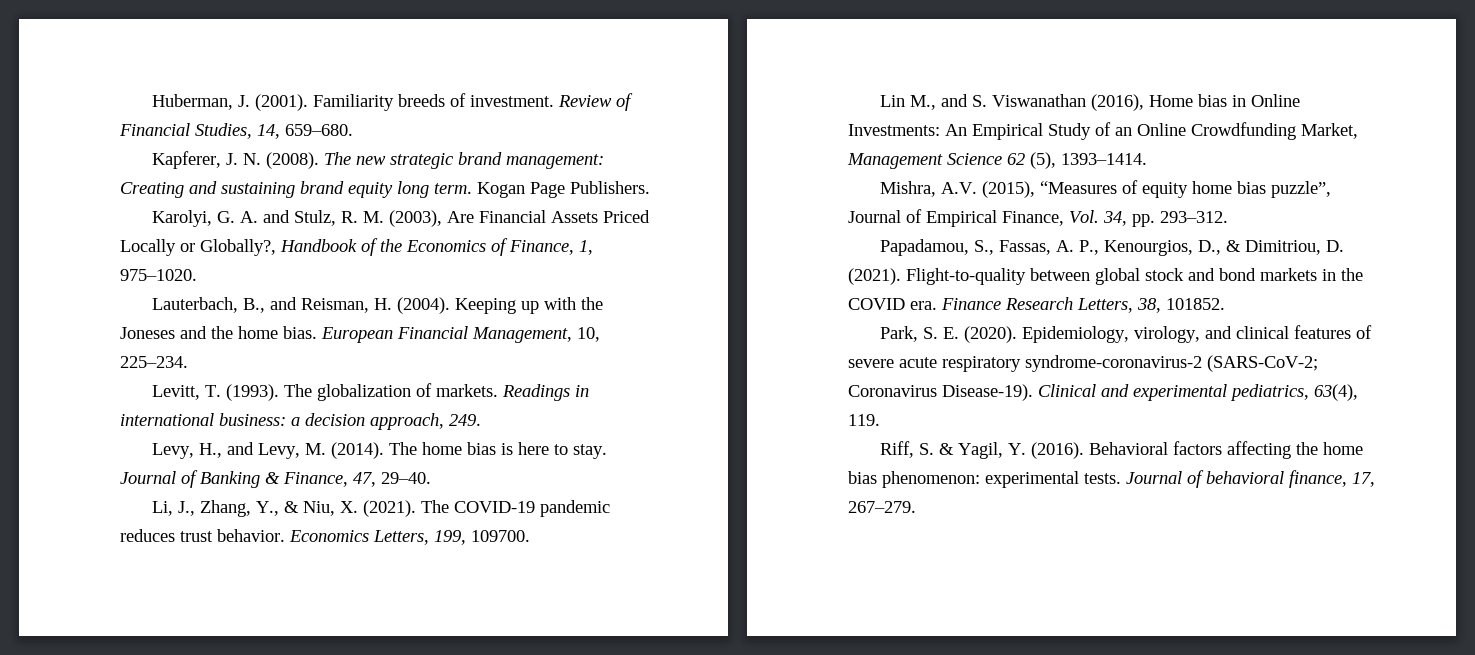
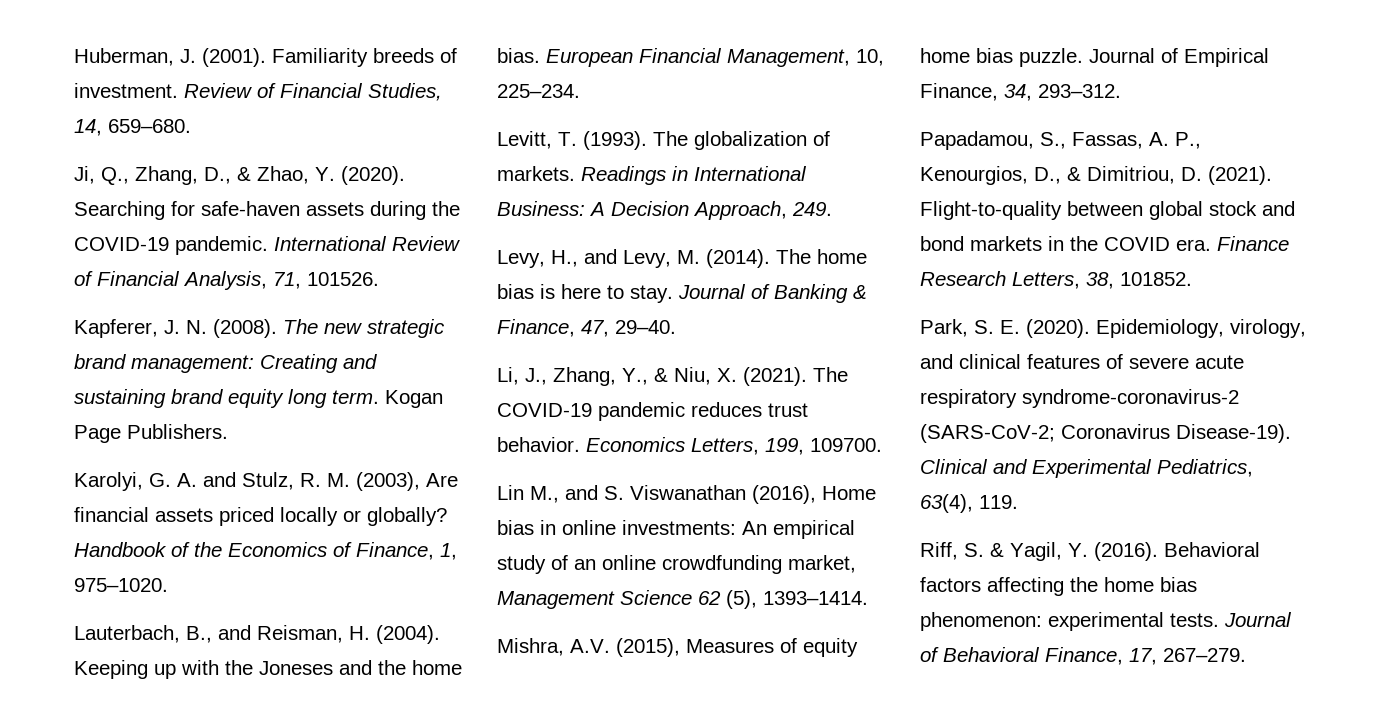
(353, 130) none -> [74,166,405,185] [74,201,460,220] [74,236,460,255] [74,271,379,290] // Ji, Q., Zhang, D., & Zhao, Y. (2020). Searching for safe-haven assets during the COVID-19 pandemic. International Review of Financial Analysis, 71, 101526.
[478,210,650,223] [120,239,276,256] Financial Assets Priced Locally or Globally?, -> [74,507,447,526] financial assets priced locally or globally?
[120,413,444,430] international business: a decision approach, -> [694,166,807,181] [497,201,787,220] International Business: A Decision Approach,
[1250,94,1300,107] [848,122,1358,140] Online Investments: An Empirical Study of an Online Crowdfunding Market, -> [562,520,855,539] [497,555,856,574] online investments: An empirical study of an online crowdfunding market,
[1039,181,1117,194] “Measures -> [686,639,774,653] Measures
[1270,181,1331,198] puzzle”, -> [1019,48,1083,67] puzzle.
[1069,210,1155,227] Vol. 34, pp. -> [1004,84,1032,101] 34,
[1133,384,1309,401] experimental pediatrics, -> [1032,459,1253,478] Experimental Pediatrics,
[1206,470,1347,488] behavioral finance, -> [943,647,1123,665] Behavioral Finance,

